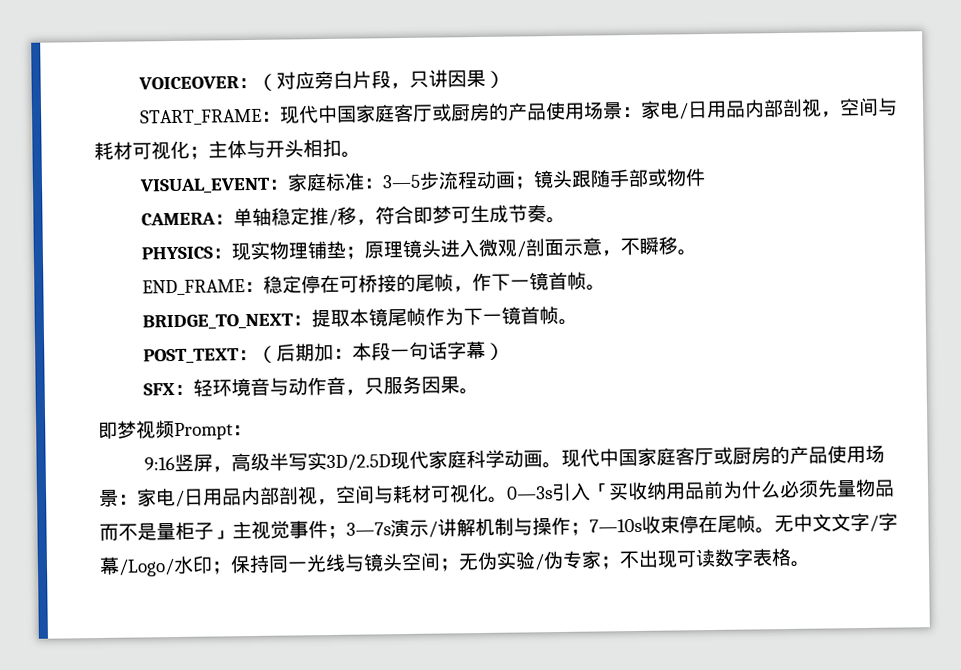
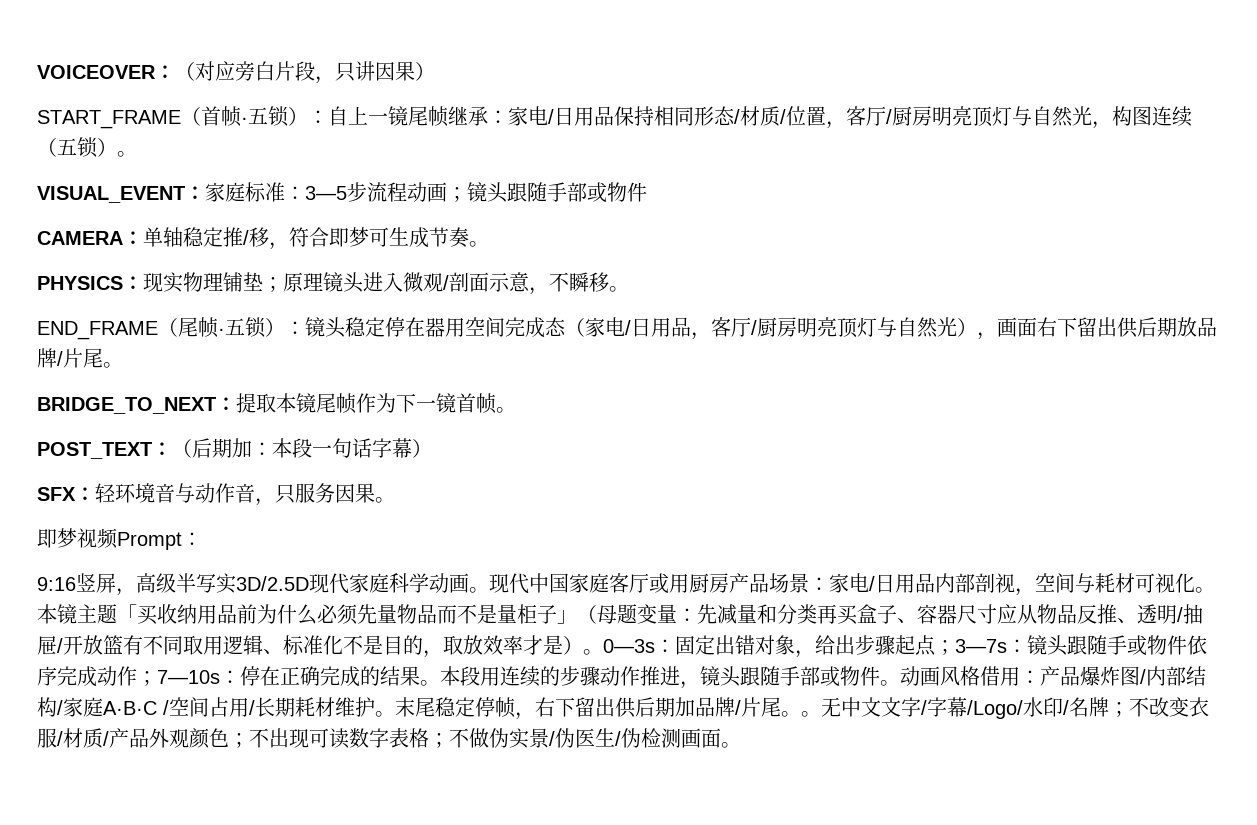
[260,97,898,124] [94,138,342,161] ：现代中国家庭客厅或厨房的产品使用场景：家电/日用品内部剖视，空间与耗材可视化；主体与开头相扣 -> [181,106,1192,129] [37,137,117,158] （首帧·五锁）：自上一镜尾帧继承：家电/日用品保持相同形态/材质/位置，客厅/厨房明亮顶灯与自然光，构图连续（五锁）
[243,271,587,294] ：稳定停在可桥接的尾帧，作下一镜首帧 -> [158,317,1217,340] [37,348,103,368] （尾帧·五锁）：镜头稳定停在器用空间完成态（家电/日用品，客厅/厨房明亮顶灯与自然光），画面右下留出供后期放品牌/片尾
[731,445,866,465] 厨房的产品使用 -> [669,573,769,593] 用厨房产品
[506,482,591,502] 0—3s引入 -> [37,604,117,624] 本镜主题
[232,514,756,540] 主视觉事件；3—7s演示/讲解机制与操作；7—10s收束停在尾帧 -> [577,604,1203,625] [37,635,1207,658] [37,666,1206,689] [37,697,801,720] （母题变量：先减量和分类再买盒子、容器尺寸应从物品反推、透明/抽屉/开放篮有不同取用逻辑、标准化不是目的，取放效率才是）。0—3s：固定出错对象，给出步骤起点；3—7s：镜头跟随手或物件依序完成动作；7—10s：停在正确完成的结果。本段用连续的步骤动作推进，镜头跟随手部或物件。动画风格借用：产品爆炸图/内部结构/家庭A·B·C /空间占用/长期耗材维护。末尾稳定停帧，右下留出供后期加品牌/片尾。
[211,550,602,575] ；保持同一光线与镜头空间；无伪实验/伪专家 -> [1063,697,1209,717] [37,728,229,749] /名牌；不改变衣服/材质/产品外观颜色
(792, 557) none -> [429,728,721,749] ；不做伪实景/伪医生/伪检测画面

